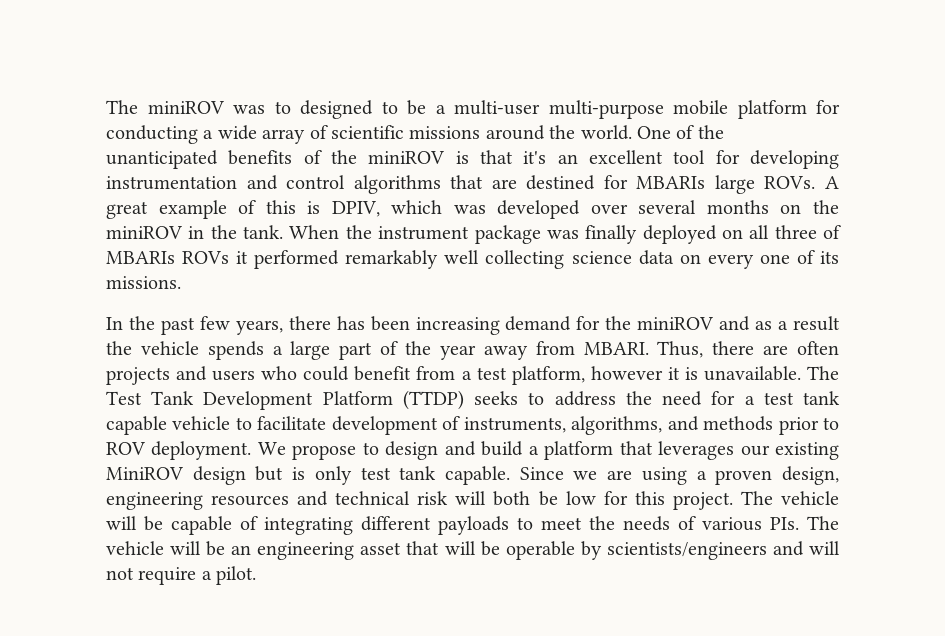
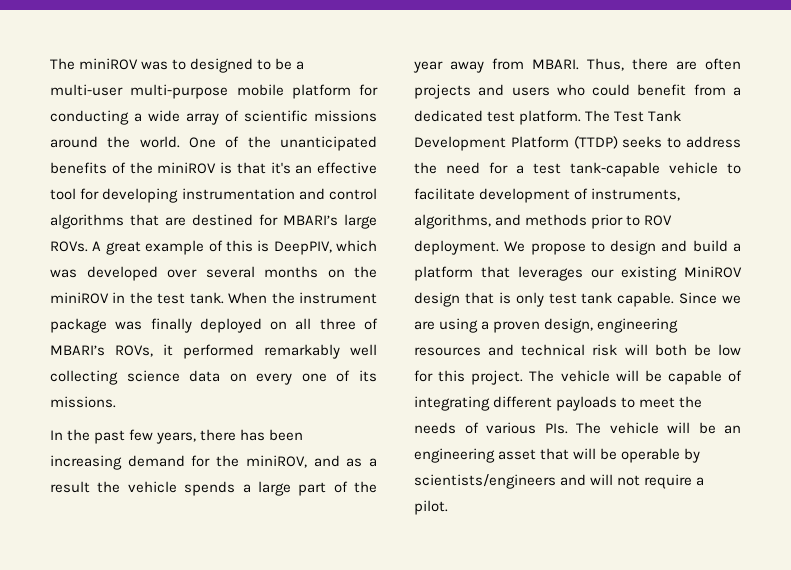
[589,150,663,164] excellent -> [317,162,377,174] effective
[636,176,706,189] MBARIs -> [283,215,338,226] MBARI’s
[331,201,380,217] DPIV, -> [273,241,332,255] DeepPIV,
(237, 232) none -> [157,293,186,304] test
[106,251,230,264] MBARIs ROVs -> [50,345,153,357] MBARI’s ROVs,
[637,317,715,330] miniROV -> [245,455,307,468] miniROV,
[476,366,801,385] test platform, however it is unavailable. -> [414,110,582,125] dedicated test platform.
[803,391,841,405] [106,416,167,435] tank capable -> [570,162,660,177] tank-capable
[255,466,284,481] but -> [464,292,494,304] that

